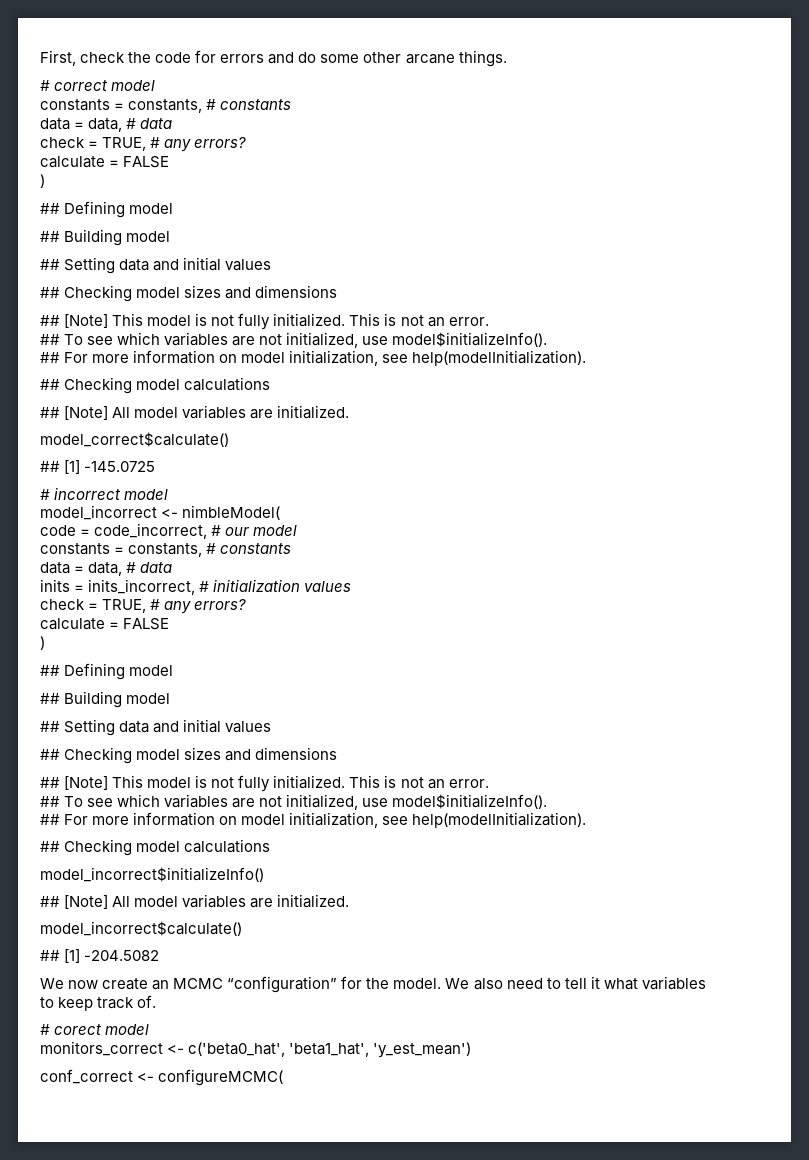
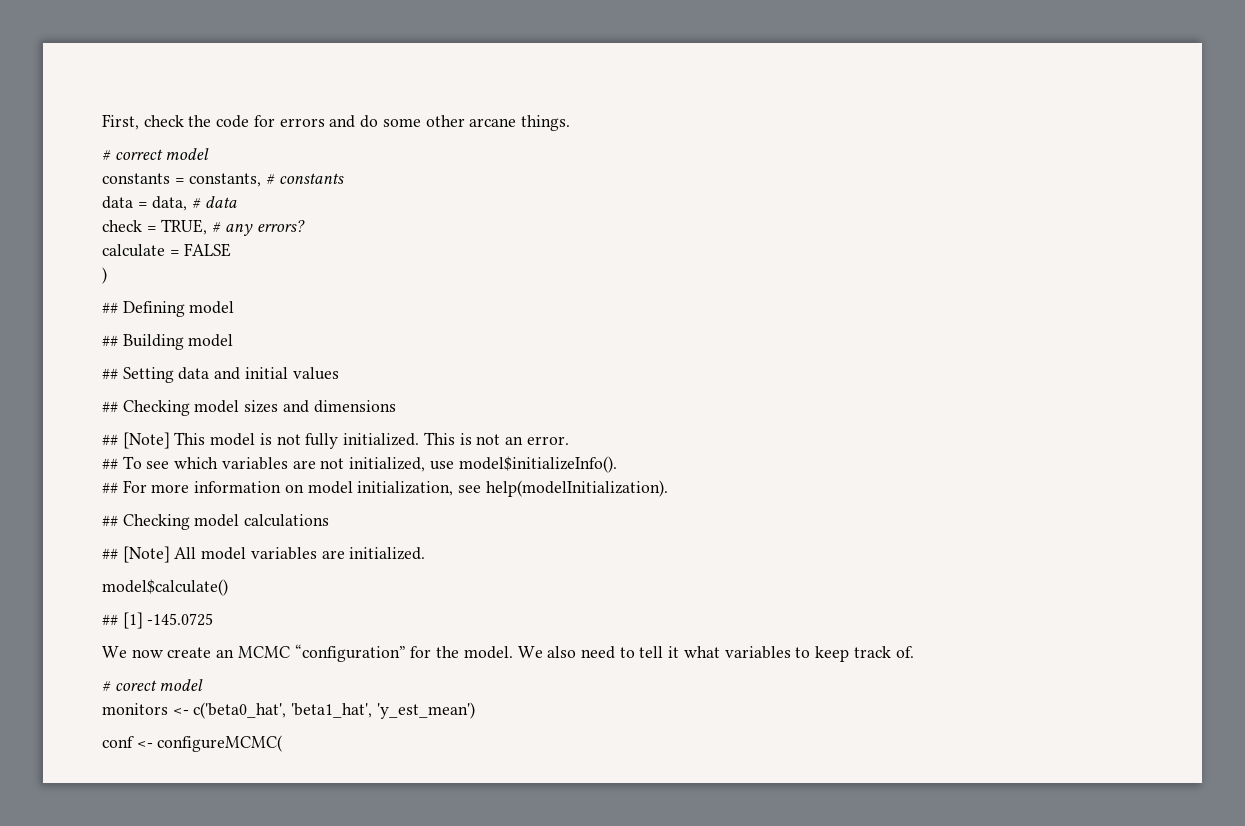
[40,432,229,447] model_correct$calculate() -> [102,579,228,596] model$calculate()
[40,487,169,500] [40,505,281,520] [40,523,298,539] [40,543,292,557] [40,562,173,576] [40,579,352,595] [40,599,247,614] [40,618,170,630] [40,636,45,650] [40,663,174,680] [40,691,171,708] [40,719,272,736] [40,747,338,764] [40,775,489,792] [40,794,548,810] [40,812,587,828] [40,839,271,856] [40,867,264,882] [40,894,350,909] [40,921,242,936] [40,949,160,963] // # incorrect model // model_incorrect <- nimbleModel( // code = code_incorrect, # our model // constants = constants, # constants // data = data, # data // inits = inits_incorrect, # initialization values // check = TRUE, # any errors? // calculate = FALSE // ) // ## Defining model // ## Building model // ## Setting data and initial values // ## Checking model sizes and dimensions // ## [Note] This model is not fully initialized. This is not an error. // ## To see which variables are not initialized, use model$initializeInfo(). // ## For more information on model initialization, see help(modelInitialization). // ## Checking model calculations // model_incorrect$initializeInfo() // ## [Note] All model variables are initialized. // model_incorrect$calculate() // ## [1] -204.5082 -> (214, 619) none
[40,1041,163,1056] monitors_correct -> [102,703,168,715] monitors
[40,1069,133,1084] conf_correct -> [102,736,134,748] conf

